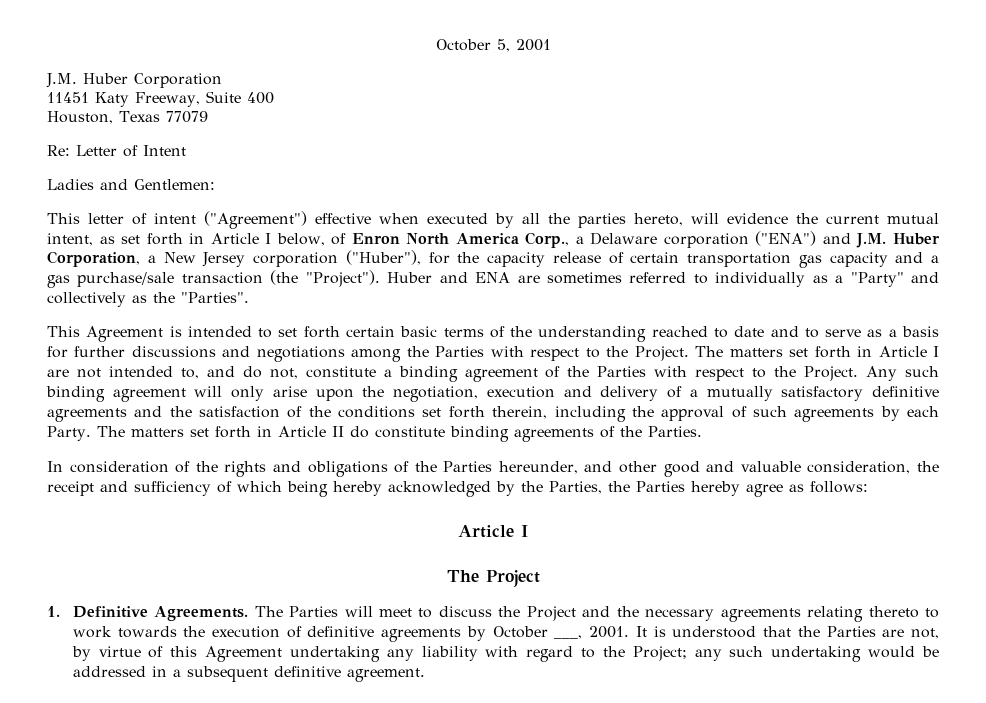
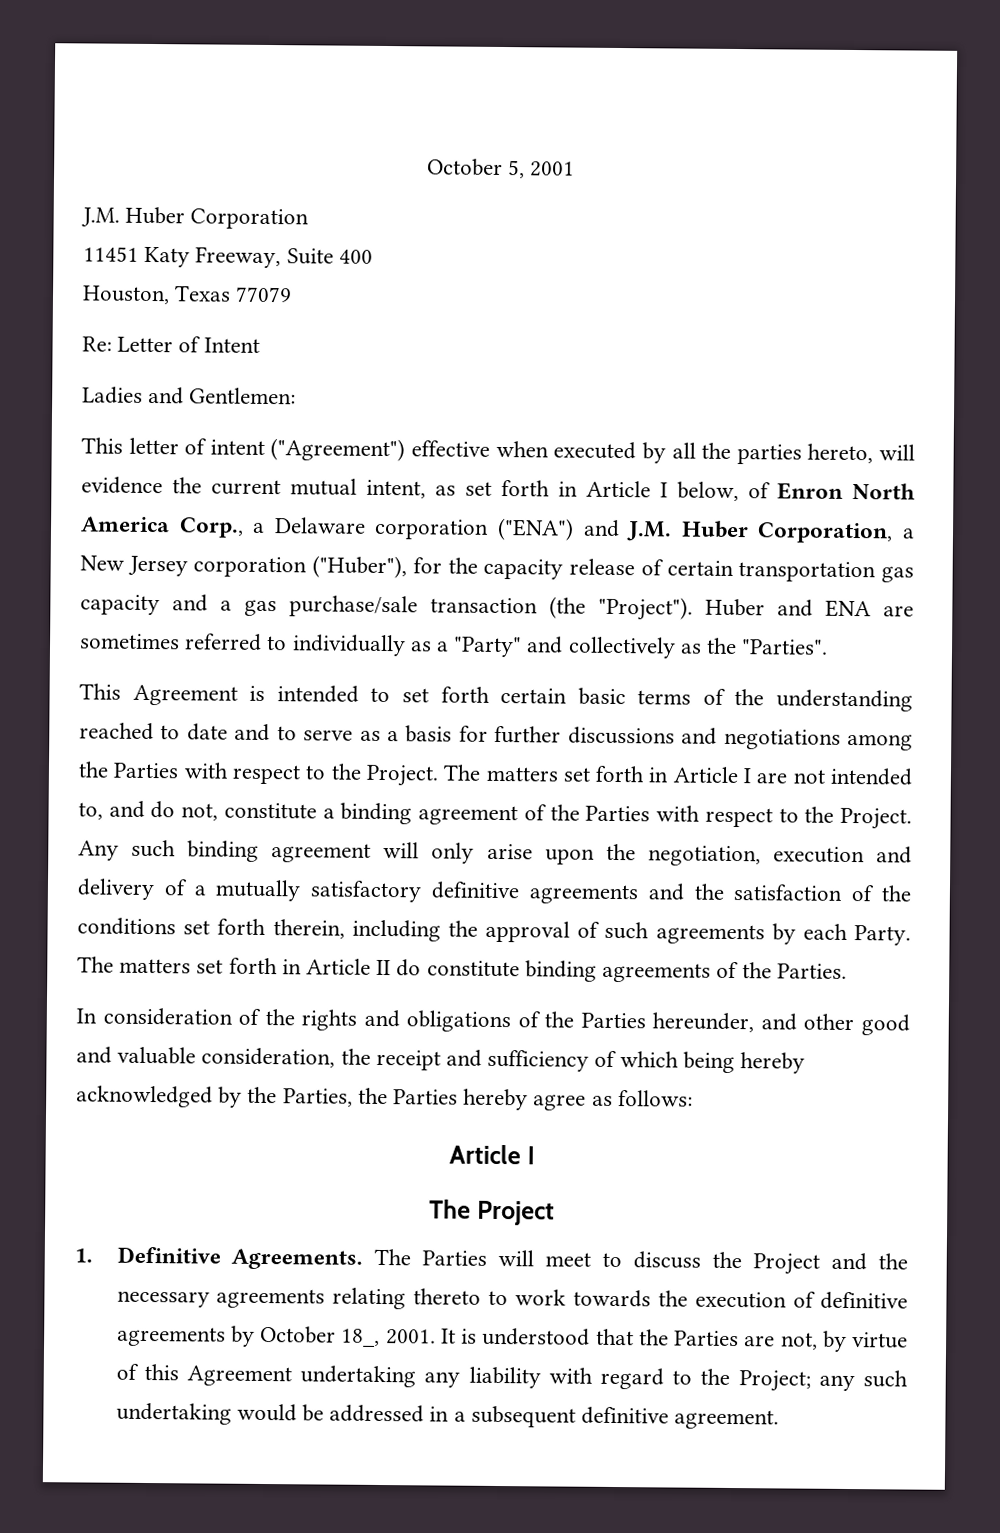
[554,635,583,639] ___, -> [341,1328,381,1347] 18_,

